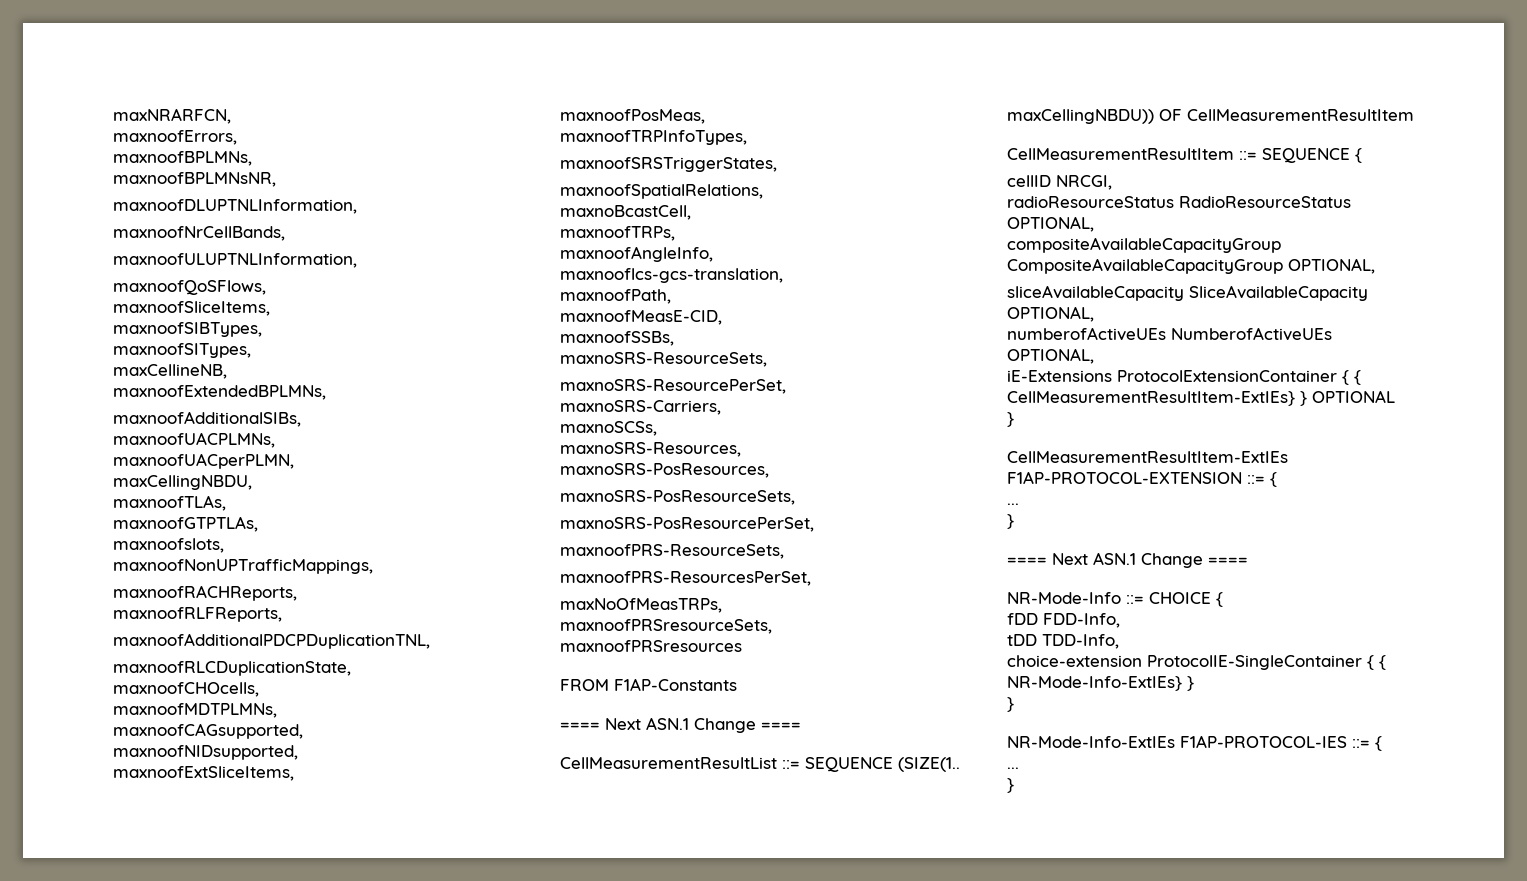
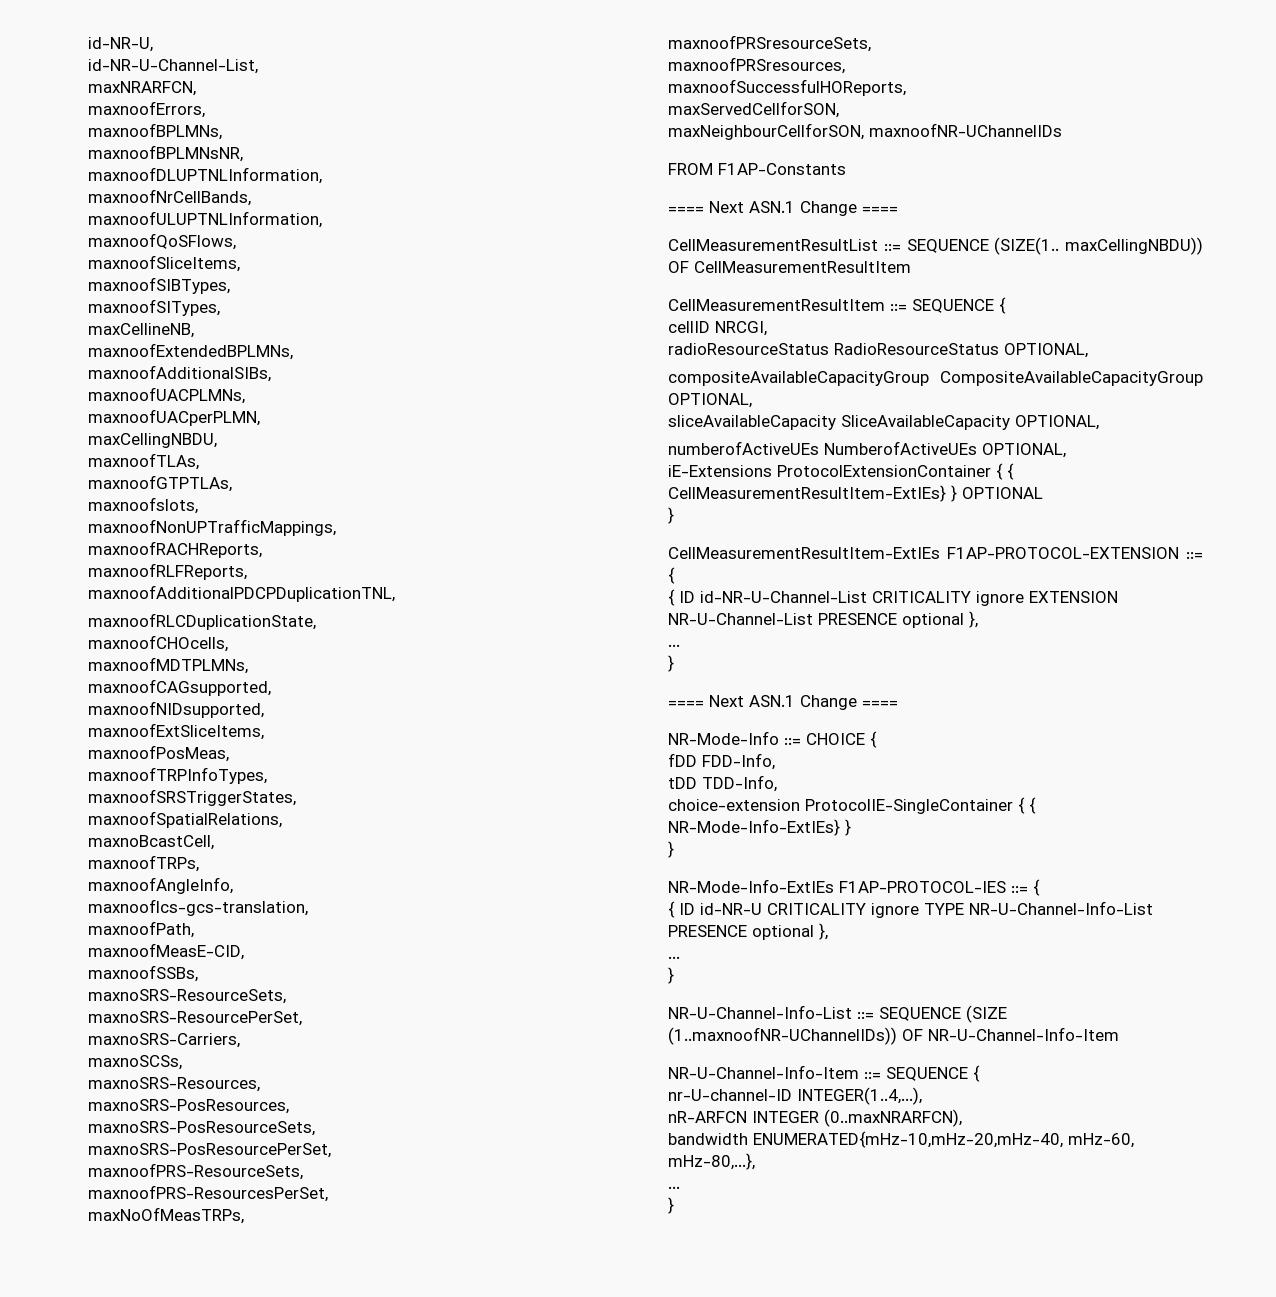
(113, 116) none -> [88,37,153,52] [88,59,258,74] id-NR-U, // id-NR-U-Channel-List, //
[560,640,742,652] maxnoofPRSresources -> [668,57,845,74] [668,79,906,96] [668,101,839,118] [668,123,1062,140] maxnoofPRSresources, // maxnoofSuccessfulHOReports, // maxServedCellforSON, // maxNeighbourCellforSON, maxnoofNR-UChannelIDs
(1277, 479) none -> [668,589,1118,606] [668,611,978,628] // { ID id-NR-U-Channel-List CRITICALITY ignore EXTENSION NR-U-Channel-List PRESENCE optional },
(1382, 743) none -> [668,901,1153,918] [668,923,828,940] [668,956,680,959] [668,967,674,984] [668,1005,1007,1023] [668,1027,1119,1045] [668,1065,980,1082] [668,1087,922,1105] [668,1109,962,1127] [668,1131,1134,1148] [668,1153,755,1170] // { ID id-NR-U CRITICALITY ignore TYPE NR-U-Channel-Info-List PRESENCE optional }, // ... // } // NR-U-Channel-Info-List ::= SEQUENCE (SIZE (1..maxnoofNR-UChannelIDs)) OF NR-U-Channel-Info-Item // NR-U-Channel-Info-Item ::= SEQUENCE { // nr-U-channel-ID INTEGER(1..4,...), // nR-ARFCN INTEGER (0..maxNRARFCN), // bandwidth ENUMERATED{mHz-10,mHz-20,mHz-40, mHz-60, mHz-80,...},

